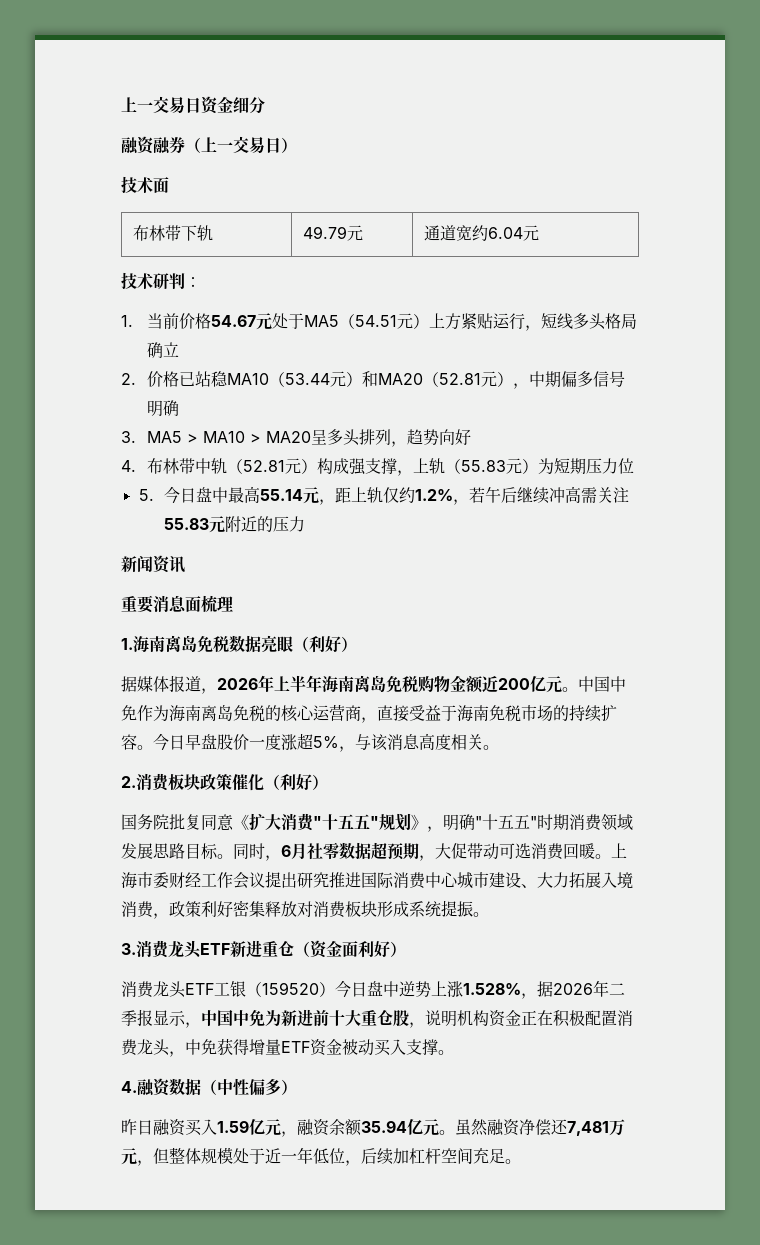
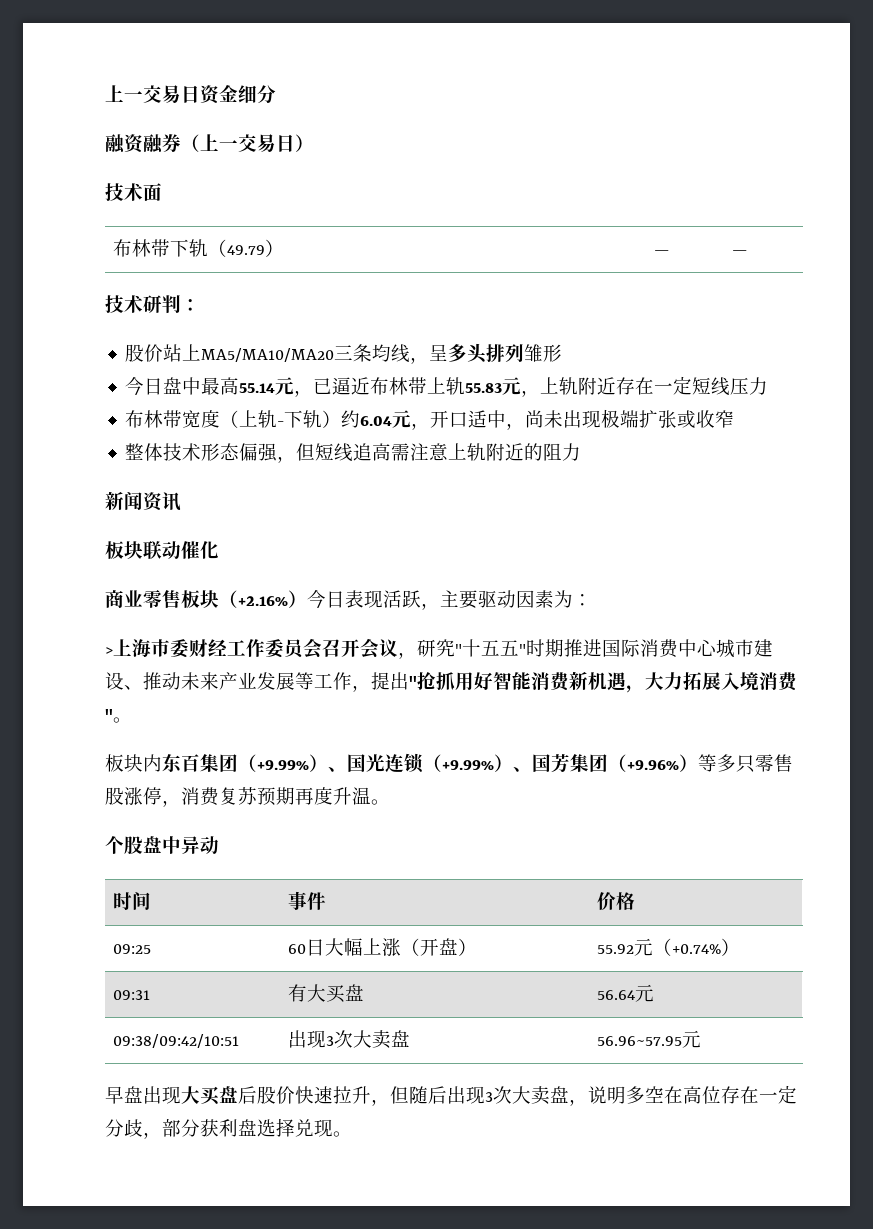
[302,225,363,241] [423,225,539,241] [121,272,201,290] [121,313,637,331] [146,342,179,358] [121,371,625,389] [146,400,179,417] [121,429,471,447] [121,458,634,476] [138,489,154,501] | 49.79元 | 通道宽约6.04元 // 技术研判： // 1.当前价格54.67元处于MA5（54.51元）上方紧贴运行，短线多头格局确立 // 2.价格已站稳MA10（53.44元）和MA20（52.81元），中期偏多信号明确 // 3. MA5 > MA10 > MA20呈多头排列，趋势向好 // 4.布林带中轨（52.81元）构成强支撑，上轨（55.83元）为短期压力位 // 5. -> [207,239,284,257] [653,250,669,255] [731,250,747,255] [105,295,200,314] [125,343,563,364] （49.79） | — | — // 技术研判： // 股价站上MA5/MA10/MA20三条均线，呈多头排列雏形 //
[335,486,630,505] [164,516,306,533] [121,555,185,573] [121,595,233,613] [121,635,357,653] [121,675,626,694] [121,704,617,723] [121,733,499,752] [121,773,328,791] [121,813,633,832] [121,842,627,861] [121,871,329,889] 距上轨仅约1.2%，若午后继续冲高需关注55.83元附近的压力 // 新闻资讯 // 重要消息面梳理 // 1.海南离岛免税数据亮眼（利好） // 据媒体报道，2026年上半年海南离岛免税购物金额近200亿元。中国中免作为海南离岛免税的核心运营商，直接受益于海南免税市场的持续扩容。今日早盘股价一度涨超5%，与该消息高度相关。 // 2.消费板块政策催化（利好） // 国务院批复同意《扩大消费"十五五"规划》，明确"十五五"时期消费领域发展思路目标。同时，6月社零数据超预期，大促带动可选消费回暖。上海市委财经工作会议提出研究 -> [313,376,769,397] [125,409,735,430] [125,443,582,463] [105,491,181,511] [105,541,219,559] [105,590,592,610] [105,638,564,659] 已逼近布林带上轨55.83元，上轨附近存在一定短线压力 // 布林带宽度（上轨-下轨）约6.04元，开口适中，尚未出现极端扩张或收窄 // 整体技术形态偏强，但短线追高需注意上轨附近的阻力 // 新闻资讯 // 板块联动催化 // 商业零售板块（+2.16%）今日表现活跃，主要驱动因素为： // >上海市委财经工作委员会召开会议，研究"十五五"时期
[537,872,633,889] [121,900,489,919] [121,940,406,958] [121,980,625,999] [121,1009,633,1028] [121,1038,454,1057] [121,1078,297,1097] [121,1118,625,1137] [121,1147,505,1166] 大力拓展入境消费，政策利好密集释放对消费板块形成系统提振。 // 3.消费龙头ETF新进重仓（资金面利好） // 消费龙头ETF工银（159520）今日盘中逆势上涨1.528%，据2026年二季报显示，中国中免为新进前十大重仓股，说明机构资金正在积极配置消费龙头，中免获得增量ETF资金被动买入支撑。 // 4.融资数据（中性偏多） // 昨日融资买入1.59亿元，融资余额35.94亿元。虽然融资净偿还7,481万元，但整体规模处于近一年低位，后续加杠杆空间充足 -> [143,671,798,693] [105,709,132,723] [105,753,793,773] [105,787,390,807] [105,836,219,854] [112,892,151,910] [287,891,326,910] [596,892,635,910] [112,944,151,954] [287,938,477,956] [596,938,740,956] [112,990,150,1000] [287,984,364,1003] [596,984,654,1002] [112,1034,239,1048] [287,1030,410,1049] [596,1030,701,1048] [105,1085,797,1106] [105,1118,333,1139] 推动未来产业发展等工作，提出"抢抓用好智能消费新机遇，大力拓展入境消费"。 // 板块内东百集团（+9.99%）、国光连锁（+9.99%）、国芳集团（+9.96%）等多只零售股涨停，消费复苏预期再度升温。 // 个股盘中异动 // 时间 | 事件 | 价格 // 09:25 | 60日大幅上涨（开盘） | 55.92元（+0.74%） // 09:31 | 有大买盘 | 56.64元 // 09:38/09:42/10:51 | 出现3次大卖盘 | 56.96~57.95元 // 早盘出现大买盘后股价快速拉升，但随后出现3次大卖盘，说明多空在高位存在一定分歧，部分获利盘选择兑现

